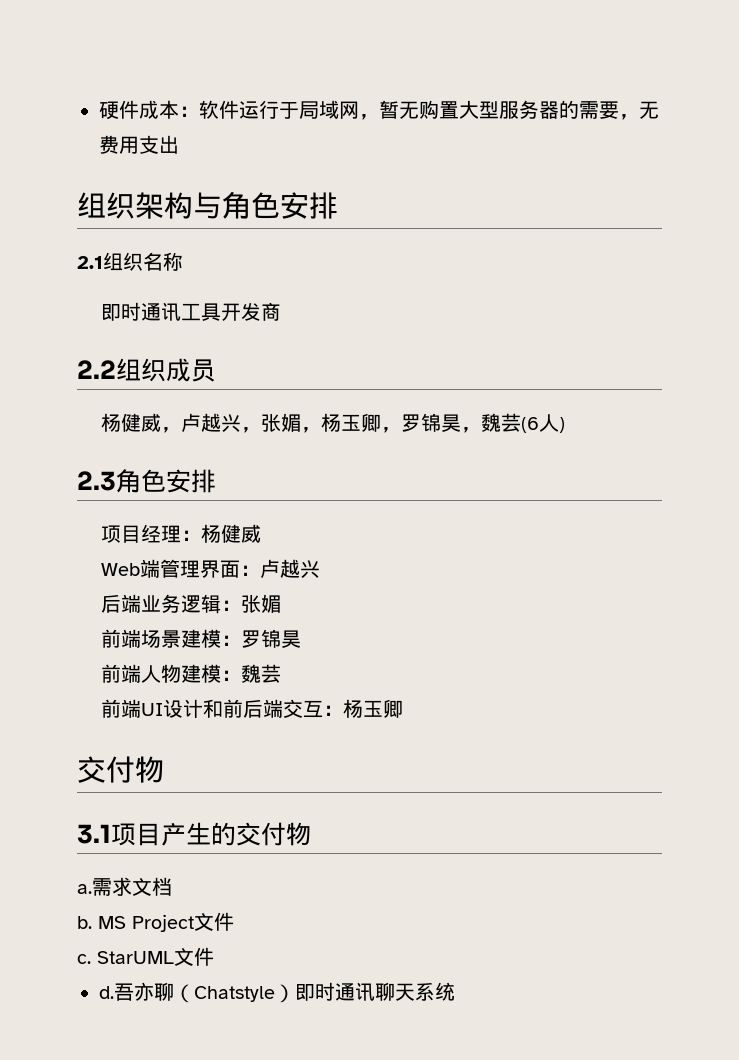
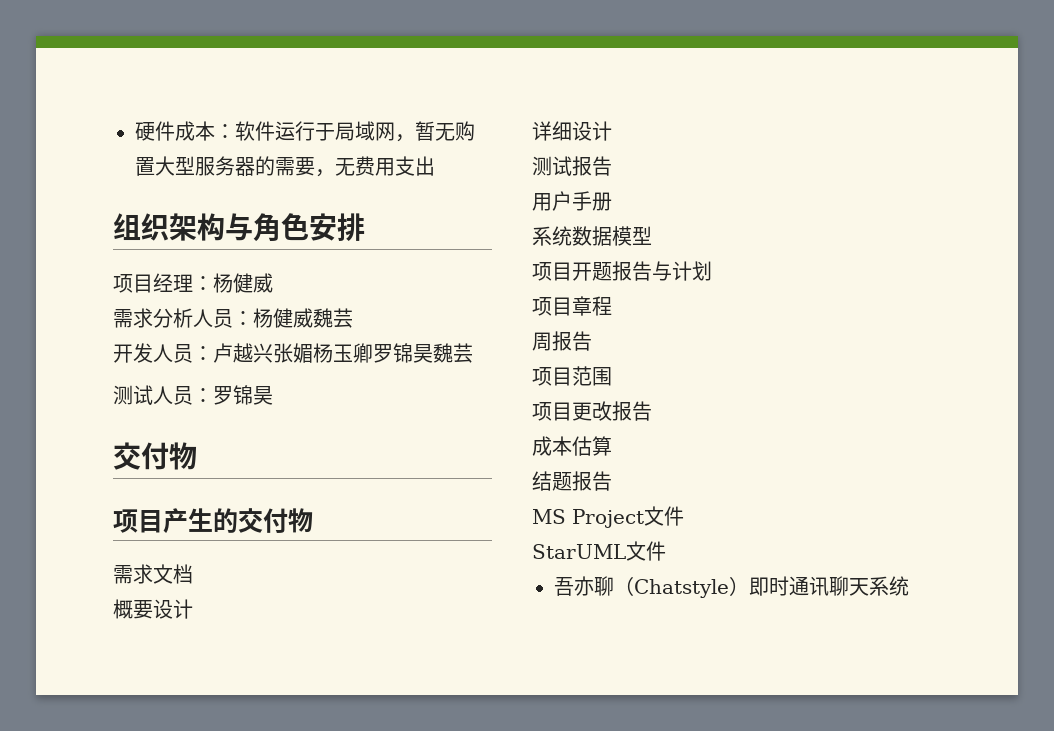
[77,252,183,271] [101,302,282,321] [77,358,216,382] [101,413,566,433] [77,469,216,493] [101,524,262,543] [101,559,321,579] [101,594,282,614] [101,629,302,648] [101,664,282,683] [101,699,404,718] [77,756,164,783] [77,824,111,844] 2.1组织名称 // 即时通讯工具开发商 // 2.2组织成员 // 杨健威，卢越兴，张媚，杨玉卿，罗锦昊，魏芸(6人) // 2.3角色安排 // 项目经理：杨健威 // Web端管理界面：卢越兴 // 后端业务逻辑：张媚 // 前端场景建模：罗锦昊 // 前端人物建模：魏芸 // 前端UI设计和前后端交互：杨玉卿 // 交付物 // 3.1 -> [113,273,273,293] [113,308,353,328] [113,343,473,363] [113,385,273,405] [113,442,197,470] 项目经理：杨健威 // 需求分析人员：杨健威魏芸 // 开发人员：卢越兴张媚杨玉卿罗锦昊魏芸 // 测试人员：罗锦昊 // 交付物 //
[77,884,92,894] a. -> (313, 520) none
[77,916,92,929] b. -> [113,599,193,619] [532,121,612,141] [532,156,612,176] [532,191,612,211] [532,226,652,246] [532,261,712,281] [532,296,612,316] [532,331,592,351] [532,366,612,386] [532,401,652,421] [532,436,612,456] [532,471,612,491] 概要设计 // 详细设计 // 测试报告 // 用户手册 // 系统数据模型 // 项目开题报告与计划 // 项目章程 // 周报告 // 项目范围 // 项目更改报告 // 成本估算 // 结题报告 //
[77,954,91,964] c. -> (684, 516) none
[99,986,114,999] d. -> (666, 551) none

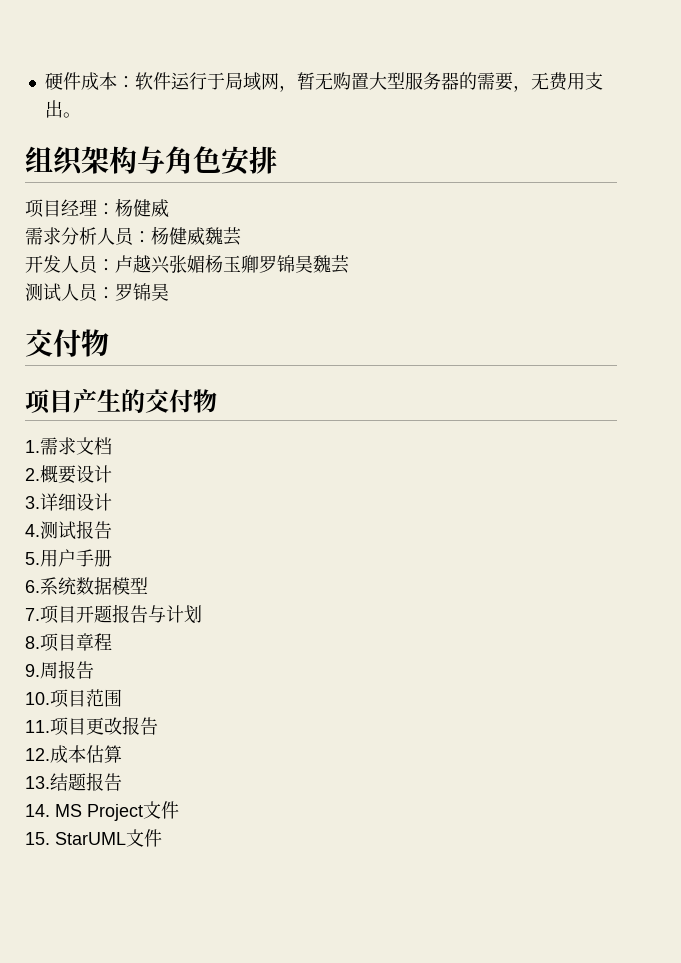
(435, 166) none -> [62,112,81,118] 。
(313, 520) none -> [25,440,40,453] 1.
(193, 574) none -> [25,468,40,481] 2.
(193, 609) none -> [25,496,40,509] 3.
(612, 131) none -> [25,524,40,537] 4.
(612, 166) none -> [25,552,40,565] 5.
(612, 201) none -> [25,580,40,593] 6.
(652, 235) none -> [25,608,40,621] 7.
(712, 271) none -> [25,636,40,649] 8.
(612, 306) none -> [25,664,40,677] 9.
(592, 341) none -> [25,692,50,705] 10.
(612, 376) none -> [25,720,50,733] 11.
(652, 411) none -> [25,748,50,761] 12.
(612, 446) none -> [25,776,50,789] 13.
(612, 481) none -> [25,804,50,817] 14.
(684, 516) none -> [25,832,50,845] 15.
[554,576,909,598] // 吾亦聊（Chatstyle）即时通讯聊天系统 -> (162, 838) none

